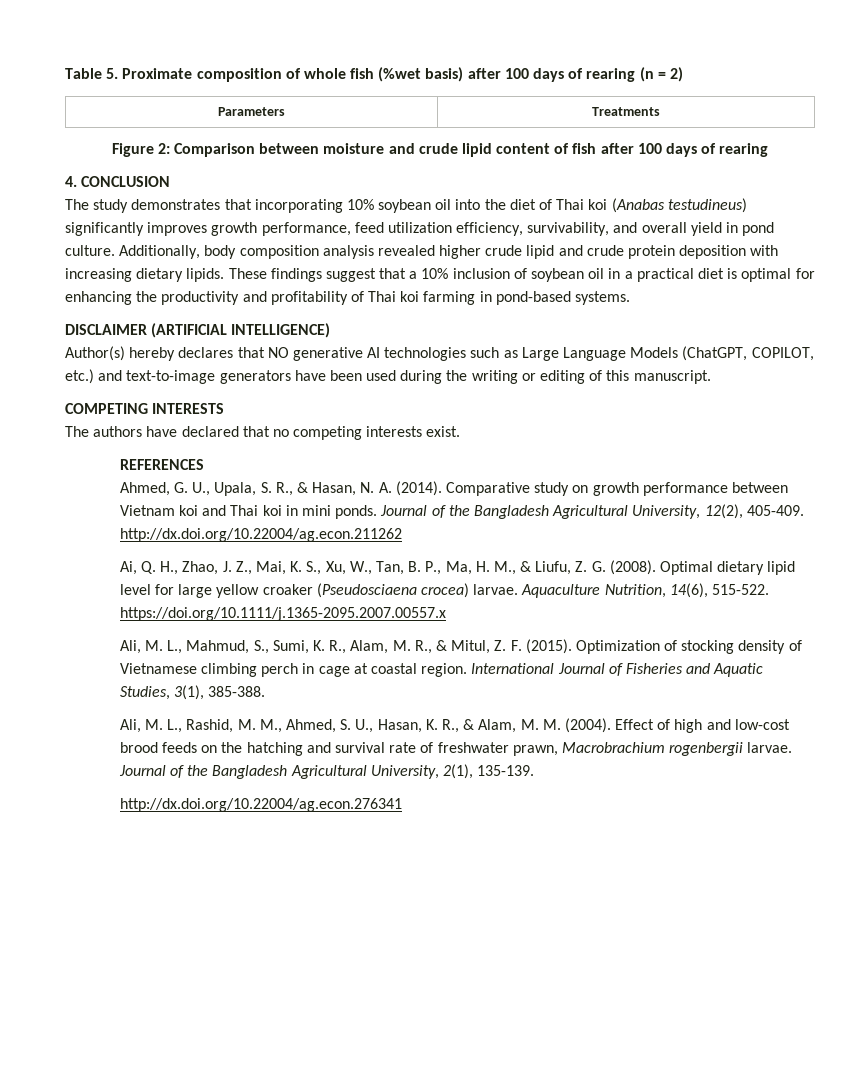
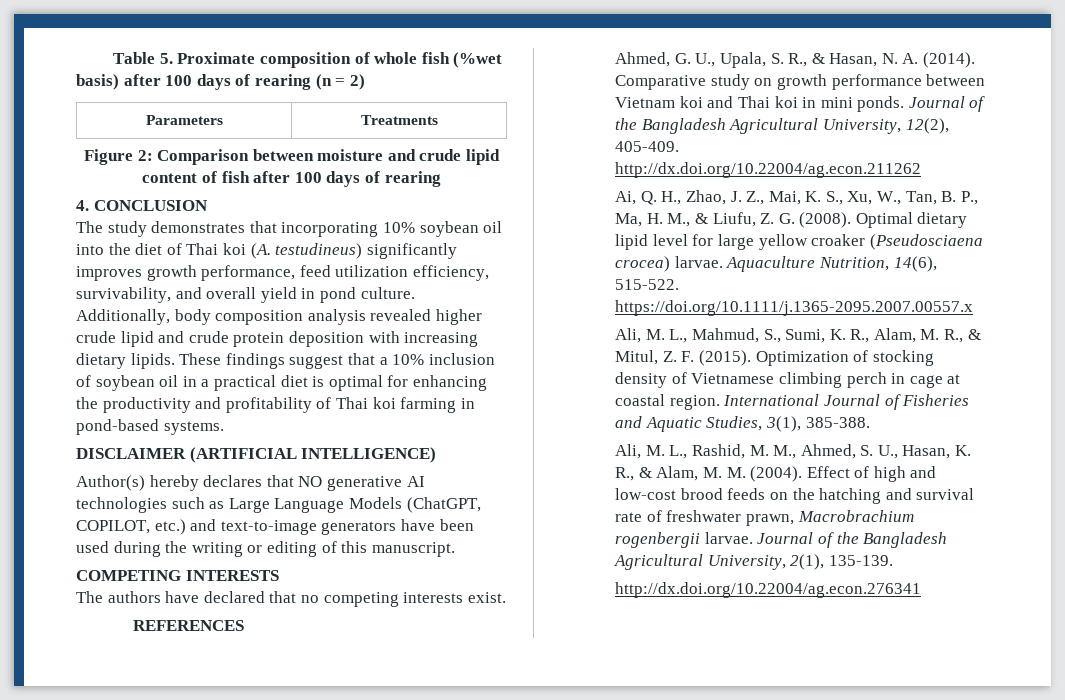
[611,198,665,213] (Anabas -> [250,243,271,259] (A.

